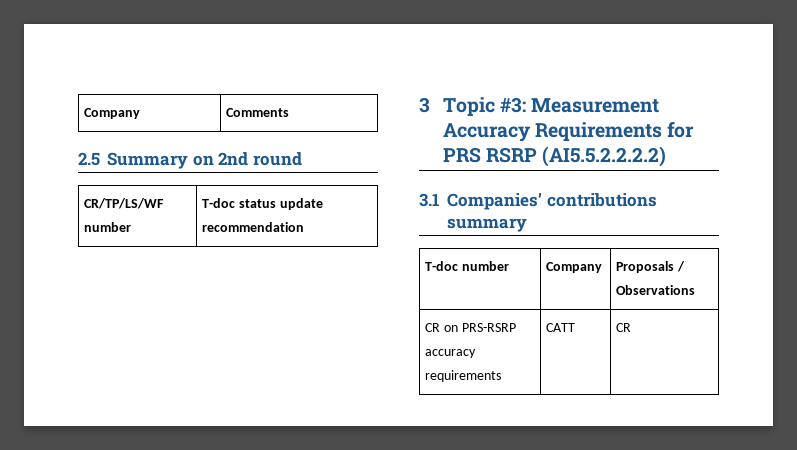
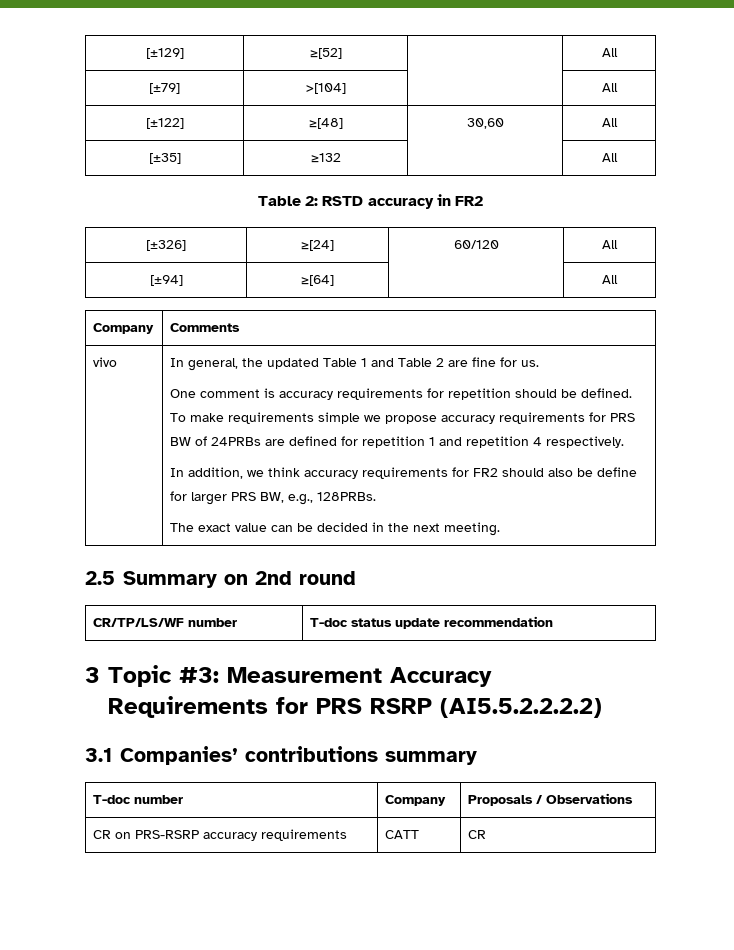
[84,108,141,119] [226,108,290,117] Company | Comments -> [145,48,184,59] [309,48,342,59] [601,48,618,57] [149,83,180,94] [305,83,346,94] [601,83,618,92] [145,118,184,129] [308,118,343,129] [466,118,504,129] [601,118,618,127] [148,153,181,164] [310,153,341,163] [601,153,618,162] [258,194,483,209] [146,240,186,251] [301,240,334,251] [453,240,499,249] [602,240,618,249] [149,275,183,286] [301,275,334,286] [602,275,618,284] [93,323,155,334] [170,323,241,332] [93,357,118,367] [170,357,540,371] [170,388,633,400] [170,412,636,424] [170,436,625,448] [170,467,638,479] [170,491,377,505] [170,522,501,536] [±129] | ≥[52] | | All // [±79] | >[104] | | All // [±122] | ≥[48] | 30,60 | All // [±35] | ≥132 | | All // Table 2: RSTD accuracy in FR2 // [±326] | ≥[24] | 60/120 | All // [±94] | ≥[64] | | All // Company | Comments // vivo | In general, the updated Table 1 and Table 2 are fine for us. // One comment is accuracy requirements for repetition should be defined. To make requirements simple we propose accuracy requirements for PRS BW of 24PRBs are defined for repetition 1 and repetition 4 respectively. // In addition, we think accuracy requirements for FR2 should also be define for larger PRS BW, e.g., 128PRBs. // The exact value can be decided in the next meeting.

